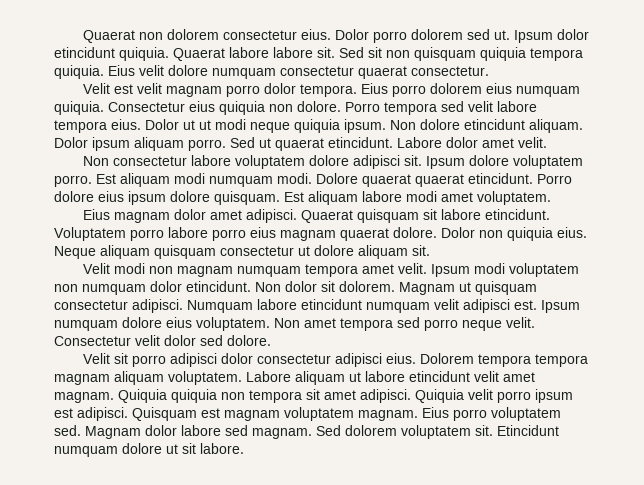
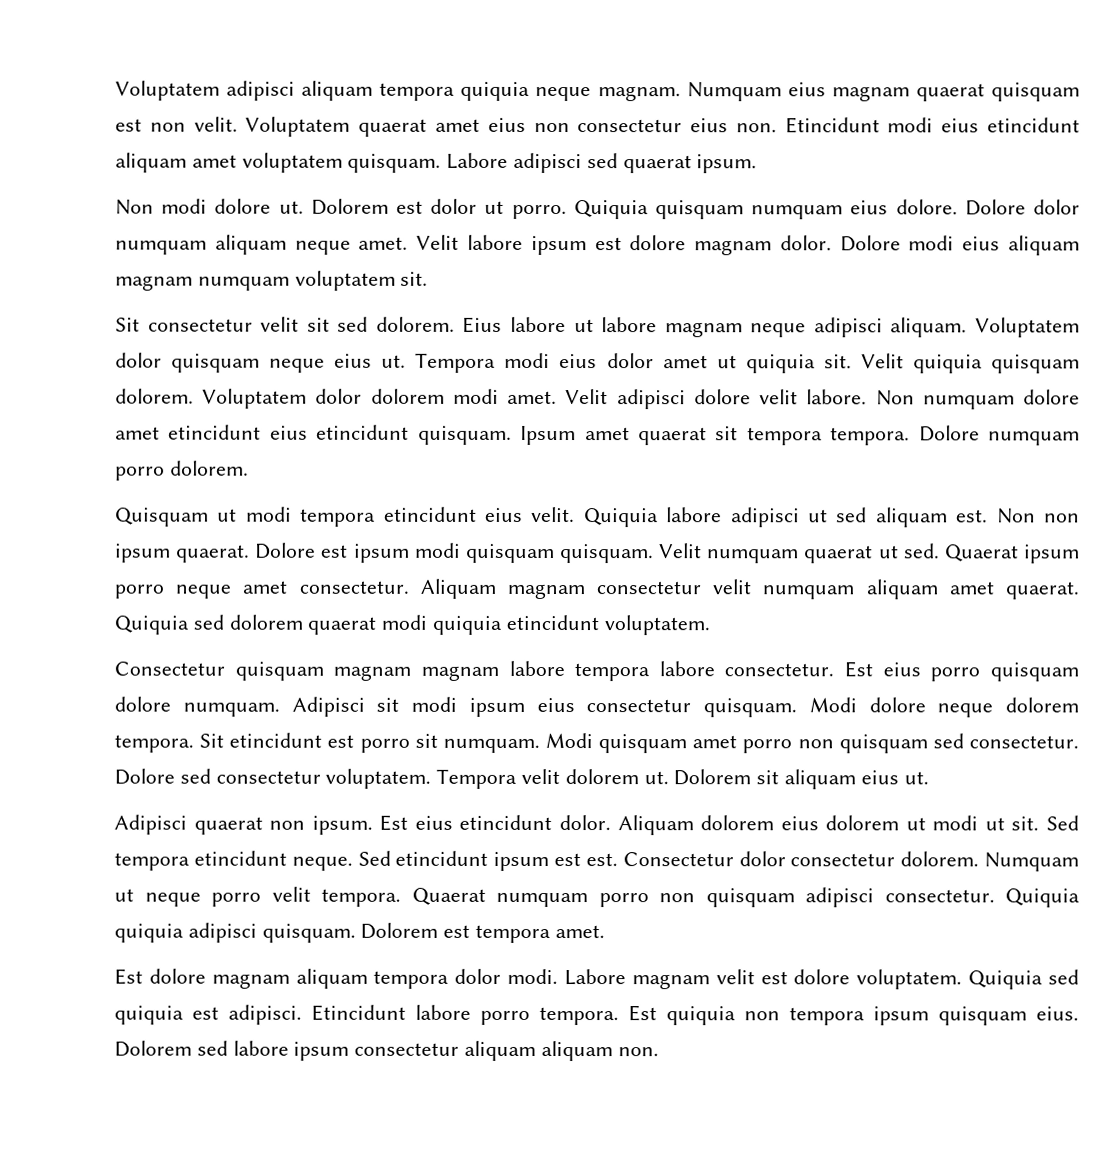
[83,29,590,43] [54,47,583,61] [54,65,489,79] [83,83,581,97] [54,101,537,115] [54,119,583,133] [54,137,547,151] [83,155,584,169] [54,173,572,187] [54,191,551,205] [83,209,551,223] [54,227,587,241] [54,245,430,259] [83,263,580,277] [54,281,537,295] [54,299,580,313] [54,317,535,331] [54,335,271,346] [83,353,589,367] [54,371,535,385] [54,389,573,403] [54,407,561,421] [54,425,559,439] [54,443,244,457] Quaerat non dolorem consectetur eius. Dolor porro dolorem sed ut. Ipsum dolor etincidunt quiquia. Quaerat labore labore sit. Sed sit non quisquam quiquia tempora quiquia. Eius velit dolore numquam consectetur quaerat consectetur. // Velit est velit magnam porro dolor tempora. Eius porro dolorem eius numquam quiquia. Consectetur eius quiquia non dolore. Porro tempora sed velit labore tempora eius. Dolor ut ut modi neque quiquia ipsum. Non dolore etincidunt aliquam. Dolor ipsum aliquam porro. Sed ut quaerat etincidunt. Labore dolor amet velit. // Non consectetur labore voluptatem dolore adipisci sit. Ipsum dolore voluptatem porro. Est aliquam modi numquam modi. Dolore quaerat quaerat etincidunt. Porro dolore eius ipsum dolore quisquam. Est aliquam labore modi amet voluptatem. // Eius magnam dolor amet adipisci. Quaerat quisquam sit labore etincidunt. Voluptatem porro labore porro eius magnam quaerat dolore. Dolor non quiquia eius. Neque aliquam quisquam consectetur ut dolore aliquam sit. // Velit modi non magnam numquam tempora amet velit. Ipsum modi voluptatem non numquam dolor etincidunt. Non dolor sit dolorem. Magnam ut quisquam consectetur adipisci. Numquam labore etincidunt numquam velit adipisci est. Ipsum numquam dolore eius voluptatem. Non amet tempora sed porro neque velit. Consectetur velit dolor sed dolore. // Velit sit porro adipisci dolor consectetur adipisci eius. Dolorem tempora tempora magnam aliquam voluptatem. Labore aliquam ut labore etincidunt velit amet magnam. Quiquia quiquia non tempora sit amet adipisci. Quiquia velit porro ipsum est adipisci. Quisquam est magnam voluptatem magnam. Eius porro voluptatem sed. Magnam dolor labore sed magnam. Sed dolorem voluptatem sit. Etincidunt numquam dolore ut sit labore. -> [115,80,1080,102] [115,116,1081,137] [115,152,758,174] [115,198,1081,220] [115,234,1081,256] [115,270,429,291] [115,316,1080,338] [115,352,1081,374] [115,388,1081,410] [115,424,1080,446] [115,460,249,481] [115,506,1080,528] [115,542,1080,564] [114,578,1080,600] [114,614,710,636] [114,660,1079,682] [114,696,1079,718] [114,732,1079,754] [114,768,929,790] [114,814,1079,836] [114,850,1079,872] [114,886,1080,908] [114,922,605,943] [114,968,1079,990] [114,1004,1079,1026] [114,1040,659,1062] Voluptatem adipisci aliquam tempora quiquia neque magnam. Numquam eius magnam quaerat quisquam est non velit. Voluptatem quaerat amet eius non consectetur eius non. Etincidunt modi eius etincidunt aliquam amet voluptatem quisquam. Labore adipisci sed quaerat ipsum. // Non modi dolore ut. Dolorem est dolor ut porro. Quiquia quisquam numquam eius dolore. Dolore dolor numquam aliquam neque amet. Velit labore ipsum est dolore magnam dolor. Dolore modi eius aliquam magnam numquam voluptatem sit. // Sit consectetur velit sit sed dolorem. Eius labore ut labore magnam neque adipisci aliquam. Voluptatem dolor quisquam neque eius ut. Tempora modi eius dolor amet ut quiquia sit. Velit quiquia quisquam dolorem. Voluptatem dolor dolorem modi amet. Velit adipisci dolore velit labore. Non numquam dolore amet etincidunt eius etincidunt quisquam. Ipsum amet quaerat sit tempora tempora. Dolore numquam porro dolorem. // Quisquam ut modi tempora etincidunt eius velit. Quiquia labore adipisci ut sed aliquam est. Non non ipsum quaerat. Dolore est ipsum modi quisquam quisquam. Velit numquam quaerat ut sed. Quaerat ipsum porro neque amet consectetur. Aliquam magnam consectetur velit numquam aliquam amet quaerat. Quiquia sed dolorem quaerat modi quiquia etincidunt voluptatem. // Consectetur quisquam magnam magnam labore tempora labore consectetur. Est eius porro quisquam dolore numquam. Adipisci sit modi ipsum eius consectetur quisquam. Modi dolore neque dolorem tempora. Sit etincidunt est porro sit numquam. Modi quisquam amet porro non quisquam sed consectetur. Dolore sed consectetur voluptatem. Tempora velit dolorem ut. Dolorem sit aliquam eius ut. // Adipisci quaerat non ipsum. Est eius etincidunt dolor. Aliquam dolorem eius dolorem ut modi ut sit. Sed tempora etincidunt neque. Sed etincidunt ipsum est est. Consectetur dolor consectetur dolorem. Numquam ut neque porro velit tempora. Quaerat numquam porro non quisquam adipisci consectetur. Quiquia quiquia adipisci quisquam. Dolorem est tempora amet. // Est dolore magnam aliquam tempora dolor modi. Labore magnam velit est dolore voluptatem. Quiquia sed quiquia est adipisci. Etincidunt labore porro tempora. Est quiquia non tempora ipsum quisquam eius. Dolorem sed labore ipsum consectetur aliquam aliquam non.

